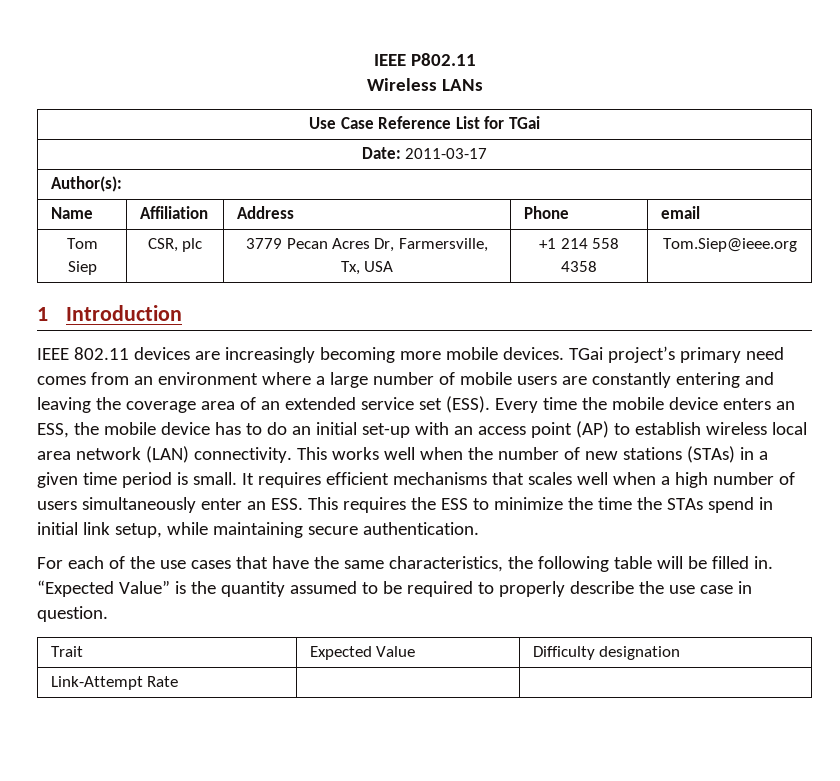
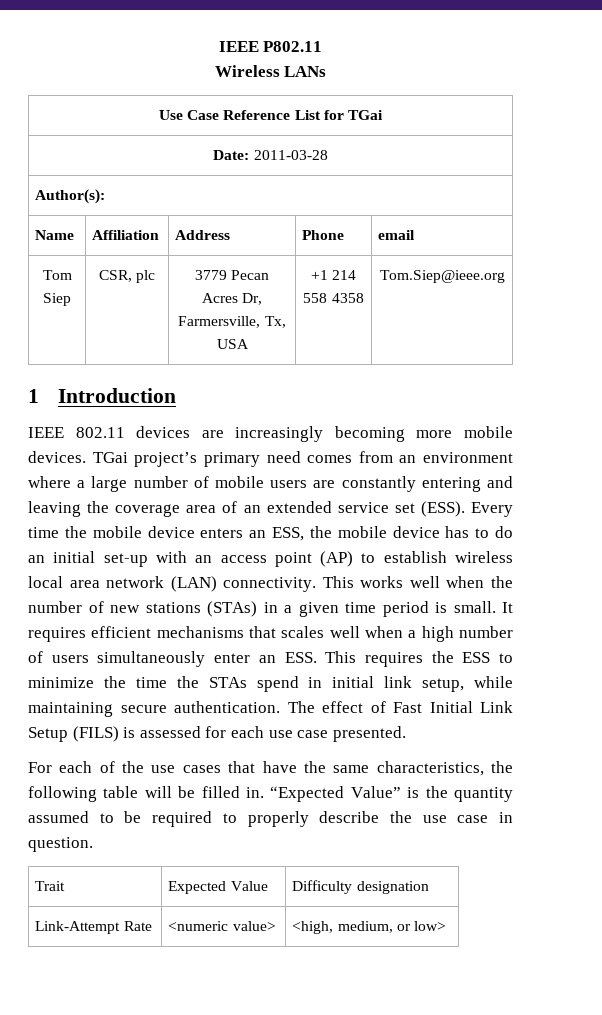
[405,148,488,159] 2011-03-17 -> [253,150,328,160] 2011-03-28
(479, 528) none -> [287,701,513,713] [28,726,406,742] The effect of Fast Initial Link Setup (FILS) is assessed for each use case presented.
(179, 681) | -> [168,921,276,931] [292,921,446,934] <numeric value> | <high, medium, or low>

